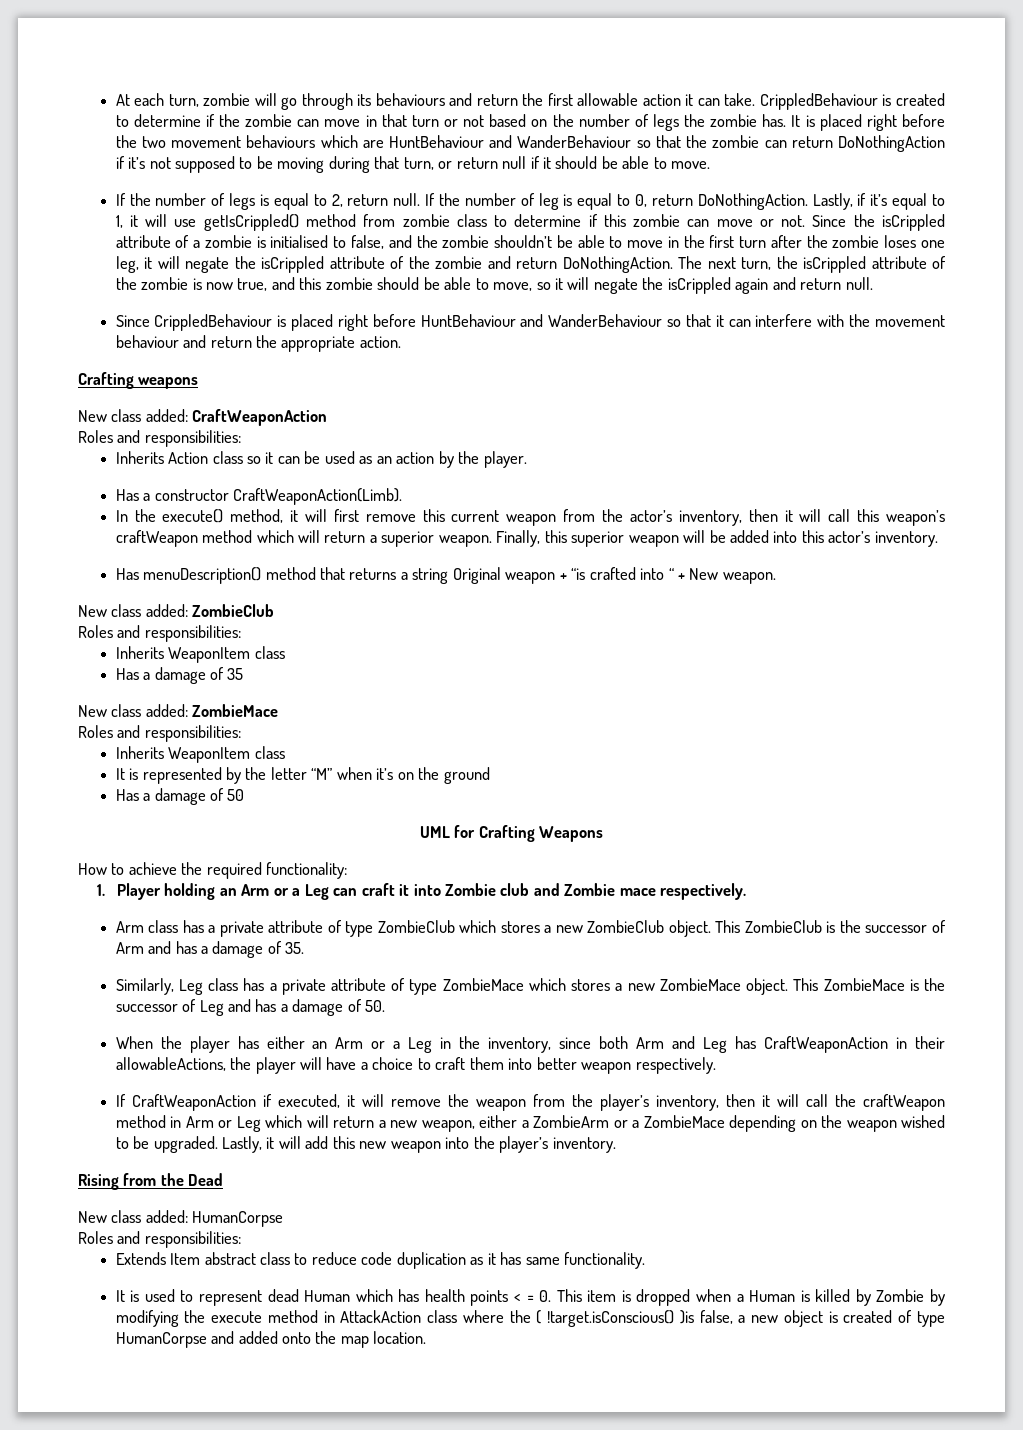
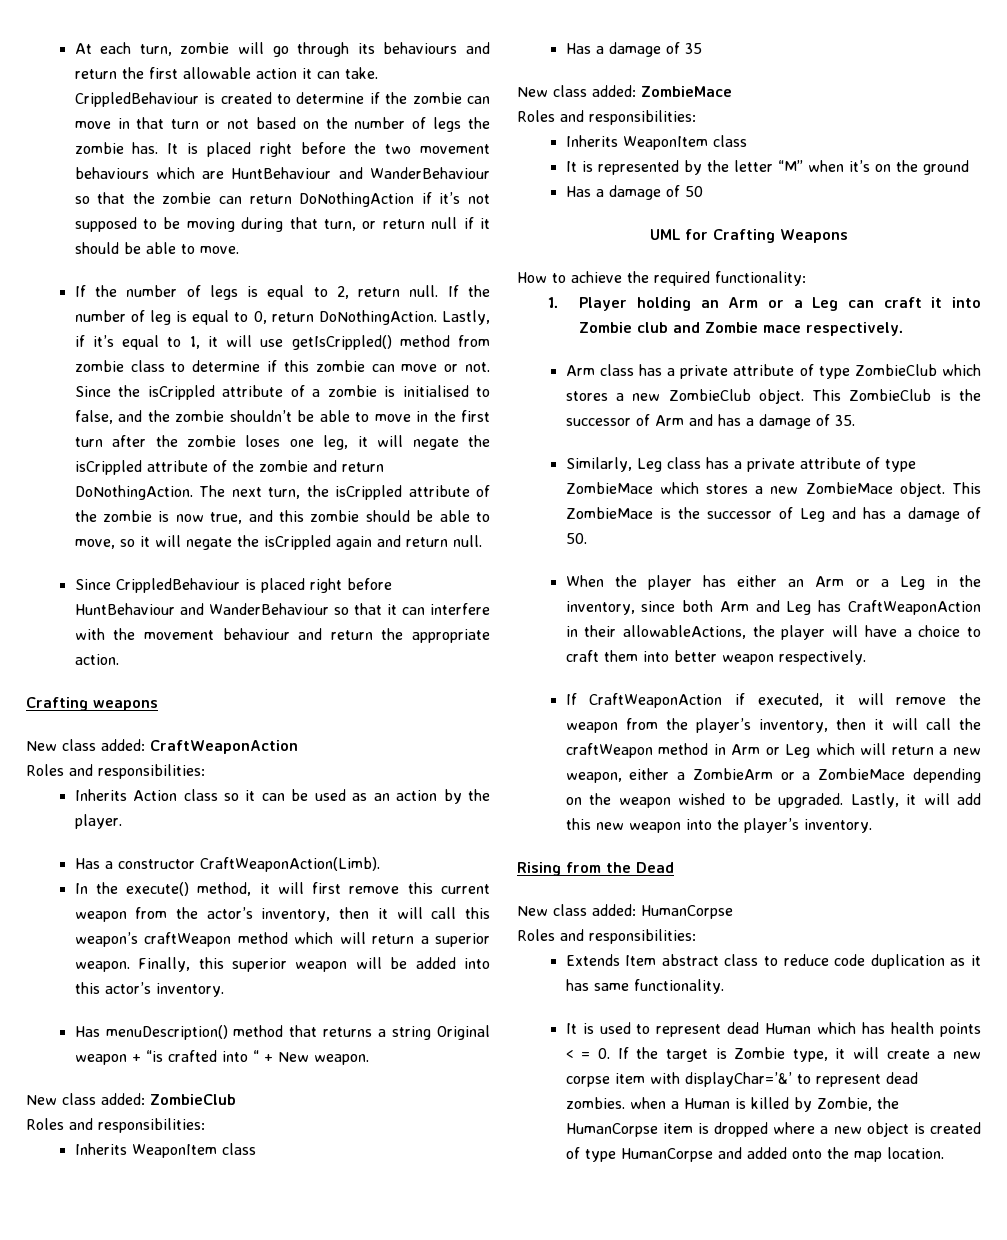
[556,1289,691,1306] This item is dropped -> [617,1047,981,1062] [565,1072,918,1087] [565,1097,625,1109] If the target is Zombie type, it will create a new corpse item with displayChar=’&’ to represent dead zombies.
[876,1289,945,1306] [115,1310,733,1327] Zombie by modifying the execute method in AttackAction class where the ( !target.isConscious() )is false, -> [816,1097,899,1111] [565,1122,816,1137] Zombie, the HumanCorpse item is dropped where

